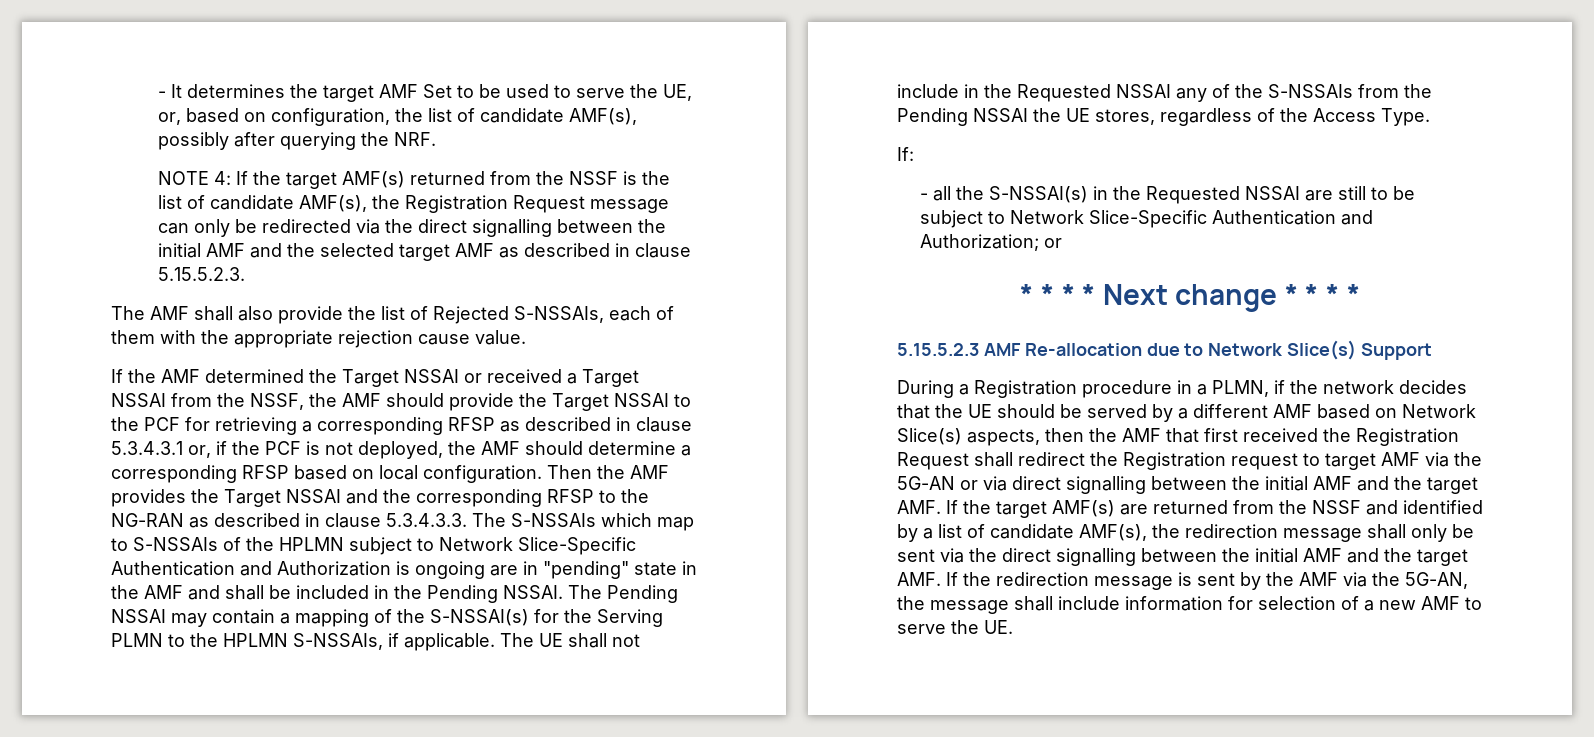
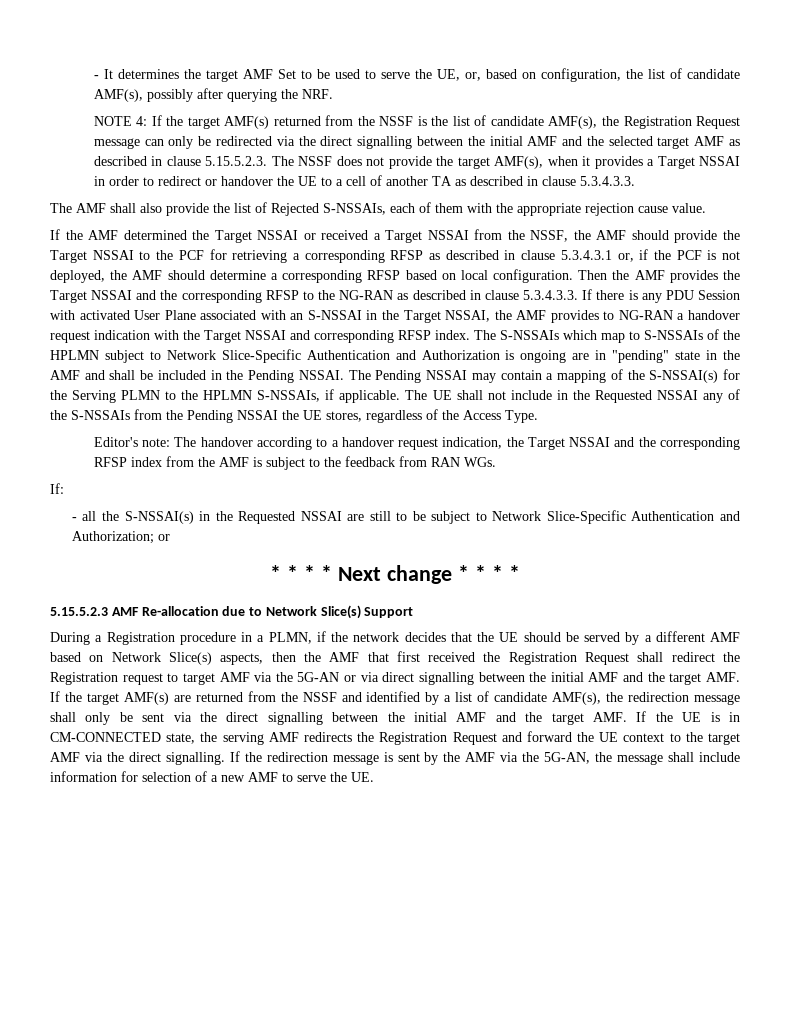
(245, 274) none -> [271,156,740,169] [93,175,635,186] The NSSF does not provide the target AMF(s), when it provides a Target NSSAI in order to redirect or handover the UE to a cell of another TA as described in clause 5.3.4.3.3.
(467, 520) none -> [582,289,740,303] [50,310,740,323] [50,330,470,343] If there is any PDU Session with activated User Plane associated with an S-NSSAI in the Target NSSAI, the AMF provides to NG-RAN a handover request indication with the Target NSSAI and corresponding RFSP index.
(1430, 117) none -> [93,437,741,450] [93,456,496,470] // Editor's note: The handover according to a handover request indication, the Target NSSAI and the corresponding RFSP index from the AMF is subject to the feedback from RAN WGs.
(991, 579) none -> [682,712,740,722] [50,731,740,745] [50,751,262,765] UE is in CM-CONNECTED state, the serving AMF redirects the Registration Request and forward the UE context to the target AMF via the direct signalling. If the

